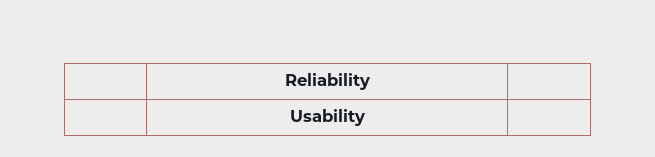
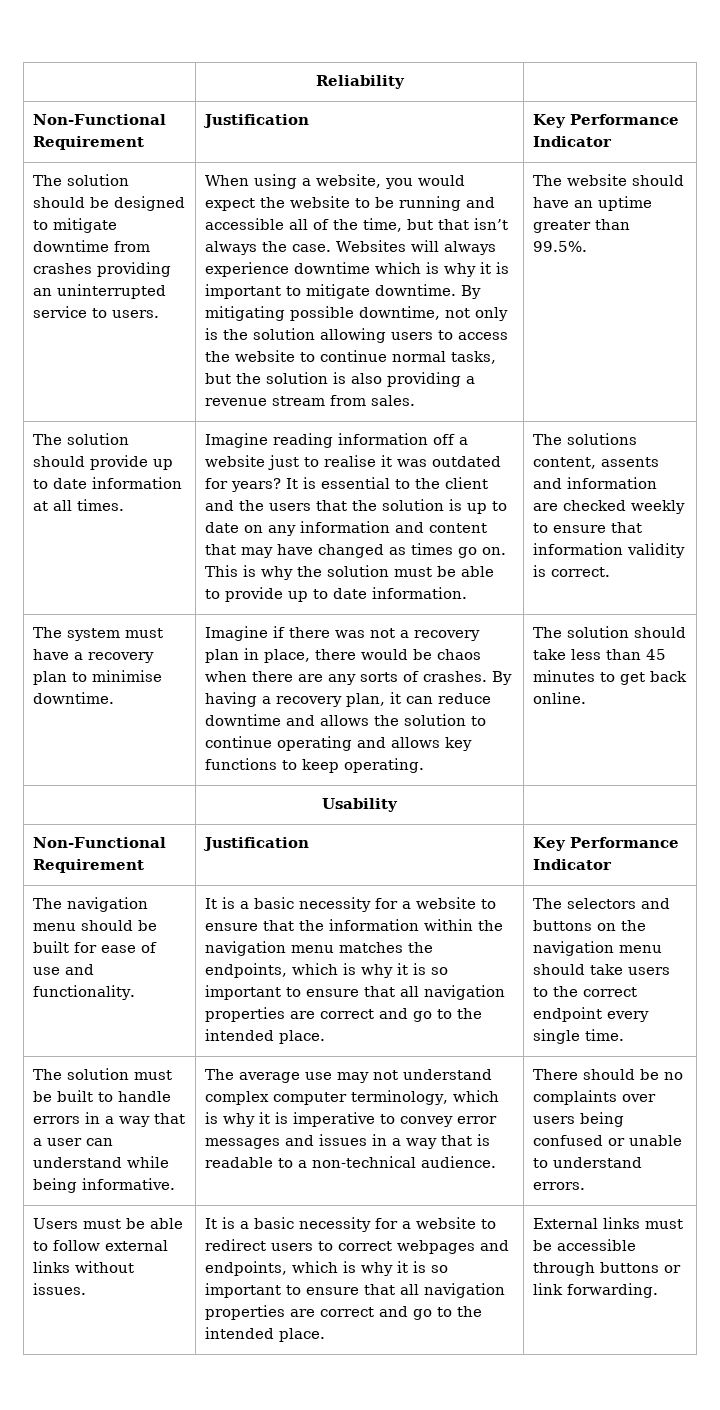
[289,109,365,126] | Usability | -> [33,114,167,125] [33,136,145,150] [203,114,310,128] [533,114,680,128] [533,136,613,147] [33,174,130,186] [33,196,186,211] [33,218,118,233] [33,240,151,252] [33,262,172,277] [33,284,167,299] [33,306,160,318] [205,174,466,189] [205,196,496,211] [205,218,509,232] [205,240,497,255] [205,262,510,277] [205,284,482,299] [205,306,509,321] [205,328,509,343] [205,350,497,364] [205,372,476,387] [205,395,416,406] [533,174,685,186] [533,196,653,211] [533,219,631,233] [533,241,588,252] [33,433,130,445] [33,455,174,470] [33,477,183,489] [33,499,125,511] [205,433,469,448] [205,455,502,470] [205,477,489,492] [205,499,508,514] [205,521,488,536] [205,543,507,558] [205,565,495,580] [205,587,468,602] [533,433,638,445] [533,457,660,469] [533,477,658,489] [533,500,686,514] [533,522,643,533] [533,543,686,558] [533,565,611,577] [33,627,164,641] [33,649,155,663] [33,670,163,685] [33,692,115,704] [205,626,481,641] [205,648,482,663] [205,671,513,685] [205,692,492,707] [205,714,487,726] [205,736,473,751] [205,758,425,773] [533,626,687,638] [533,649,667,660] [533,670,688,685] [533,692,587,704] [322,798,399,812] [33,837,167,848] [33,859,145,873] [203,837,310,851] [533,837,680,851] [533,859,613,870] [33,897,149,912] [33,920,158,931] [33,941,158,953] [33,964,95,975] [33,985,136,1000] [205,897,497,912] [205,919,504,931] [205,941,434,956] [205,963,449,978] [205,985,506,1000] [205,1007,483,1022] [205,1029,326,1044] [533,898,671,909] [533,920,647,931] [533,941,663,956] [533,964,671,975] [533,986,638,997] [533,1007,650,1022] [533,1029,625,1044] [33,1068,173,1080] [33,1090,172,1102] [33,1112,186,1127] [33,1138,114,1146] [33,1156,170,1168] [33,1178,176,1193] [205,1069,493,1083] [205,1090,500,1105] [205,1112,498,1127] [205,1134,491,1149] [205,1156,497,1168] [533,1069,684,1080] [533,1090,657,1105] [533,1112,625,1127] [533,1135,683,1146] [533,1157,643,1168] [533,1182,586,1190] [33,1218,184,1229] [33,1240,169,1251] [33,1261,135,1273] [33,1283,87,1295] [205,1217,497,1232] [205,1239,510,1254] [205,1261,449,1276] [205,1283,506,1298] [205,1305,483,1320] [205,1327,326,1342] [533,1217,684,1229] [533,1239,637,1251] [533,1262,682,1276] [533,1283,659,1298] Non-Functional Requirement | Justification | Key Performance Indicator // The solution should be designed to mitigate downtime from crashes providing an uninterrupted service to users. | When using a website, you would expect the website to be running and accessible all of the time, but that isn’t always the case. Websites will always experience downtime which is why it is important to mitigate downtime. By mitigating possible downtime, not only is the solution allowing users to access the website to continue normal tasks, but the solution is also providing a revenue stream from sales. | The website should have an uptime greater than 99.5%. // The solution should provide up to date information at all times. | Imagine reading information off a website just to realise it was outdated for years? It is essential to the client and the users that the solution is up to date on any information and content that may have changed as times go on. This is why the solution must be able to provide up to date information. | The solutions content, assents and information are checked weekly to ensure that information validity is correct. // The system must have a recovery plan to minimise downtime. | Imagine if there was not a recovery plan in place, there would be chaos when there are any sorts of crashes. By having a recovery plan, it can reduce downtime and allows the solution to continue operating and allows key functions to keep operating. | The solution should take less than 45 minutes to get back online. // | Usability | // Non-Functional Requirement | Justification | Key Performance Indicator // The navigation menu should be built for ease of use and functionality. | It is a basic necessity for a website to ensure that the information within the navigation menu matches the endpoints, which is why it is so important to ensure that all navigation properties are correct and go to the intended place. | The selectors and buttons on the navigation menu should take users to the correct endpoint every single time. // The solution must be built to handle errors in a way that a user can understand while being informative. | The average use may not understand complex computer terminology, which is why it is imperative to convey error messages and issues in a way that is readable to a non-technical audience. | There should be no complaints over users being confused or unable to understand errors. // Users must be able to follow external links without issues. | It is a basic necessity for a website to redirect users to correct webpages and endpoints, which is why it is so important to ensure that all navigation properties are correct and go to the intended place. | External links must be accessible through buttons or link forwarding.

